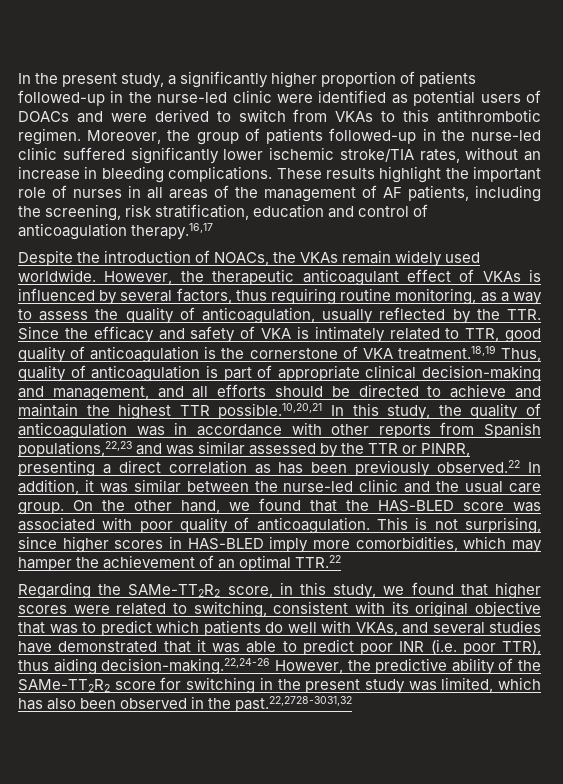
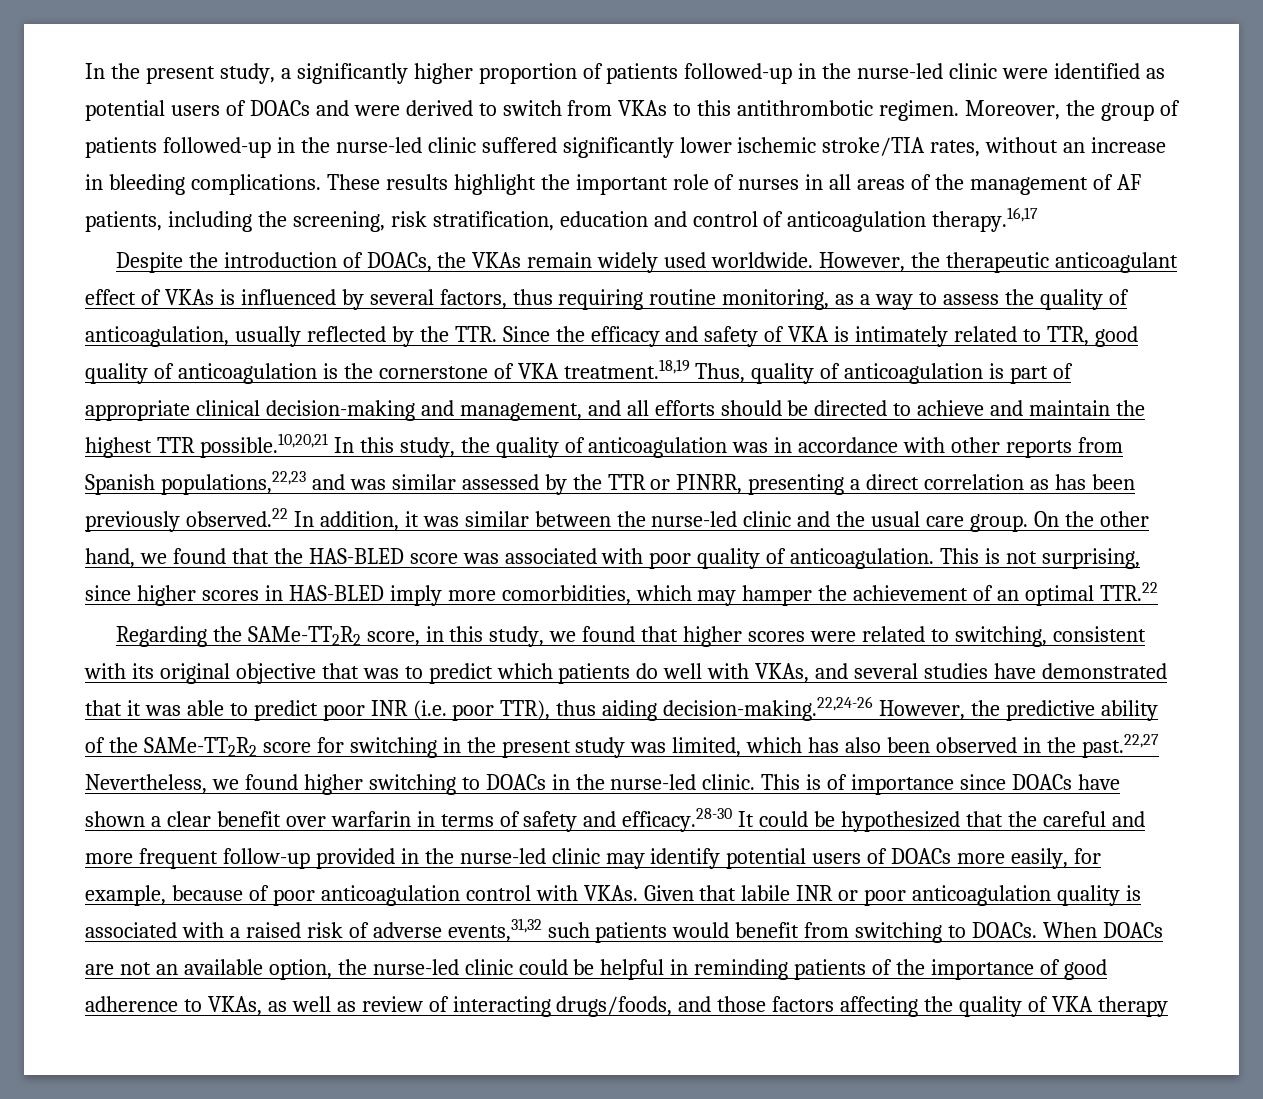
[214,252,270,266] NOACs, -> [366,252,432,272] DOACs,
[235,696,353,712] past.22,2728-3031,32 -> [1081,734,1159,758] [85,774,1120,795] [85,808,1145,832] [85,848,1102,869] [85,885,1142,906] [85,918,1163,943] [85,959,1107,980] [85,996,1168,1017] past.22,27 Nevertheless, we found higher switching to DOACs in the nurse-led clinic. This is of importance since DOACs have shown a clear benefit over warfarin in terms of safety and efficacy.28-30 It could be hypothesized that the careful and more frequent follow-up provided in the nurse-led clinic may identify potential users of DOACs more easily, for example, because of poor anticoagulation control with VKAs. Given that labile INR or poor anticoagulation quality is associated with a raised risk of adverse events,31,32 such patients would benefit from switching to DOACs. When DOACs are not an available option, the nurse-led clinic could be helpful in reminding patients of the importance of good adherence to VKAs, as well as review of interacting drugs/foods, and those factors affecting the quality of VKA therapy

